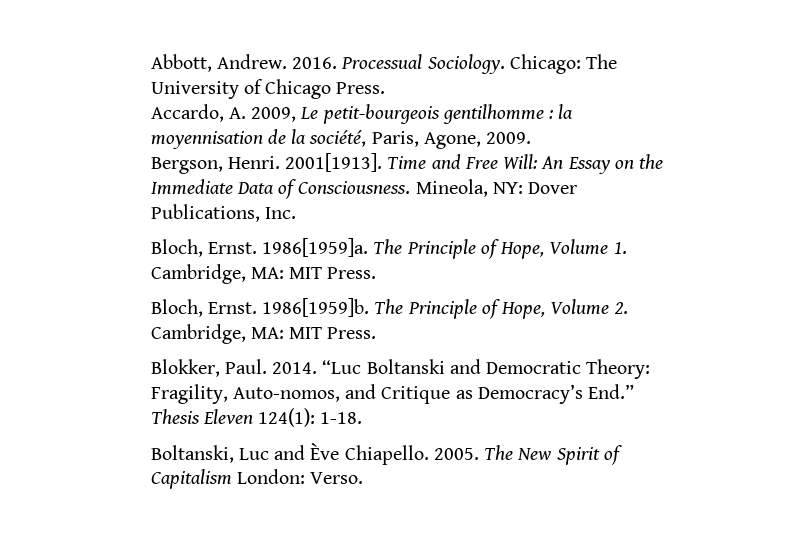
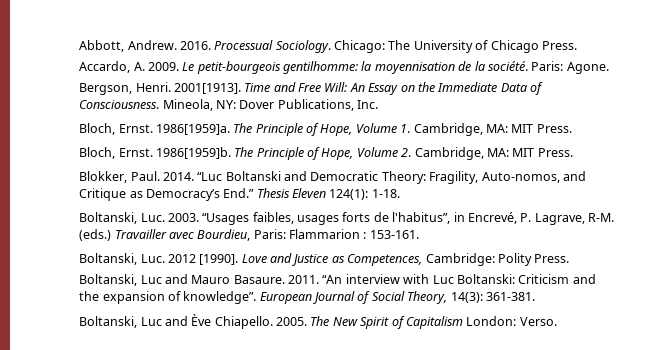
[251,107,297,122] 2009, -> [147,62,179,71] 2009.
[442,104,554,124] gentilhomme : -> [283,61,359,74] gentilhomme:
[309,130,532,149] société, Paris, Agone, 2009. -> [487,61,609,74] société. Paris: Agone.
(363, 418) none -> [79,212,615,225] [79,229,419,241] [79,253,570,266] [79,274,596,286] [79,291,535,304] // Boltanski, Luc. 2003. “Usages faibles, usages forts de l'habitus”, in Encrevé, P. Lagrave, R-M. (eds.) Travailler avec Bourdieu, Paris: Flammarion : 153-161. // Boltanski, Luc. 2012 [1990]. Love and Justice as Competences, Cambridge: Polity Press. // Boltanski, Luc and Mauro Basaure. 2011. “An interview with Luc Boltanski: Criticism and the expansion of knowledge”. European Journal of Social Theory, 14(3): 361-381.

